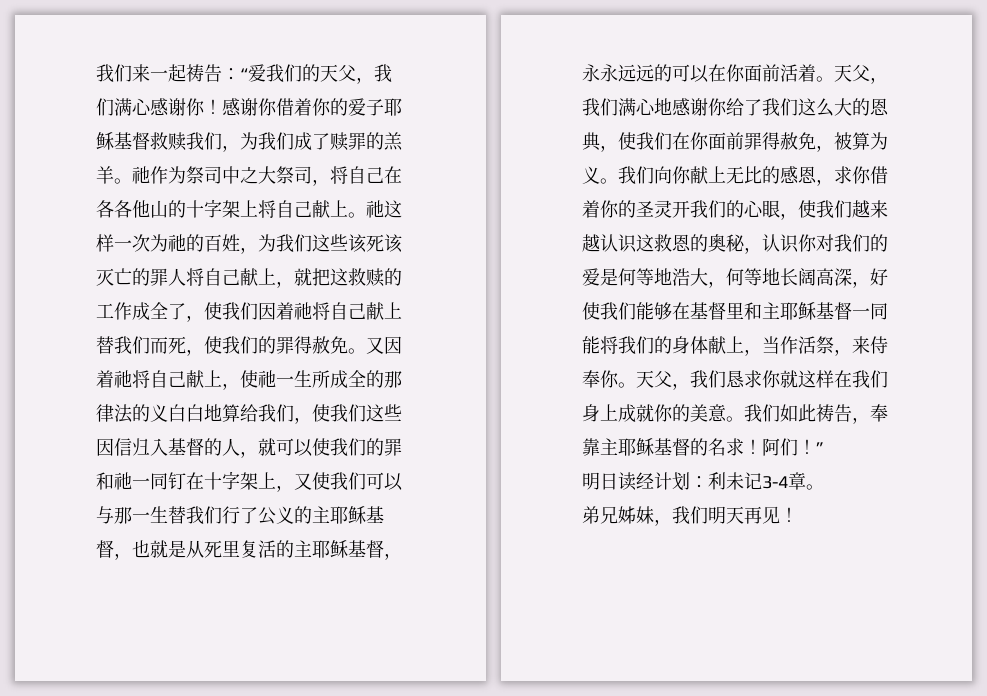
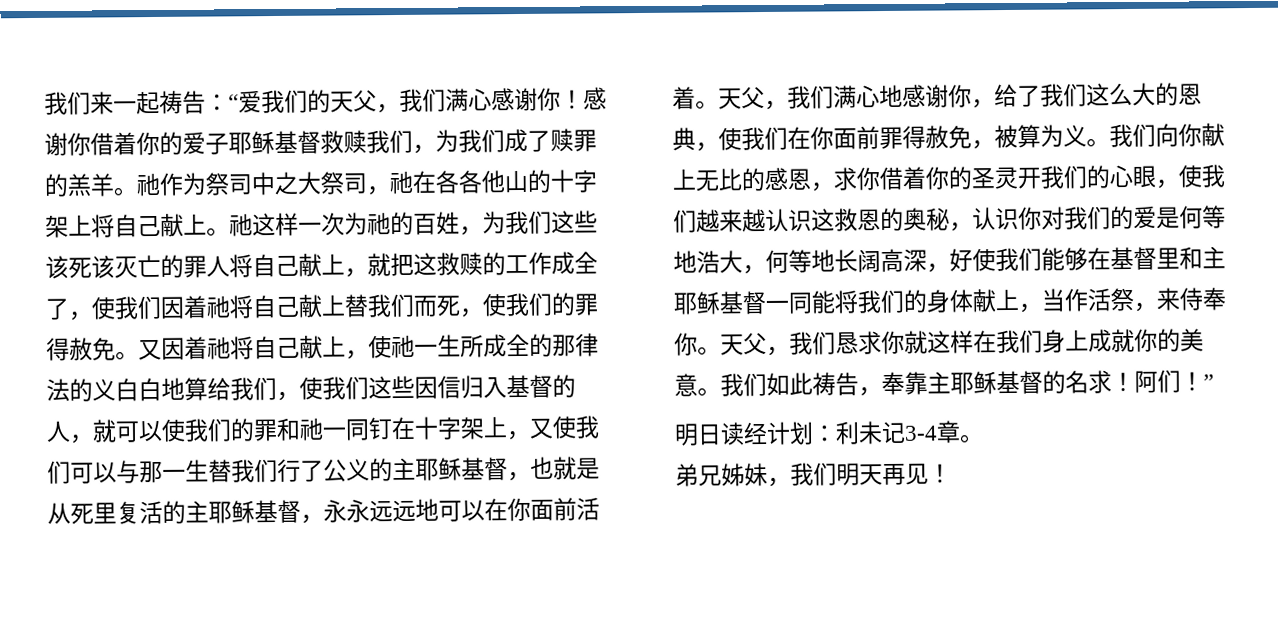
[330,166,384,184] 将自己 -> [389,170,413,195] 祂
[654,64,672,82] 的 -> [415,498,439,521] 地
(727, 107) none -> [971,99,995,109] ，

